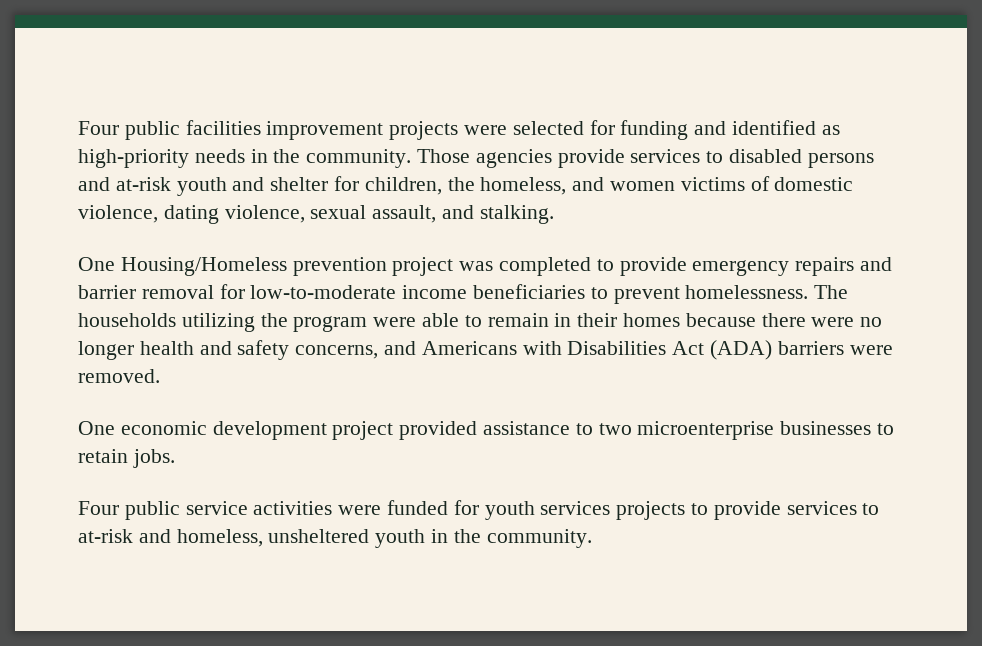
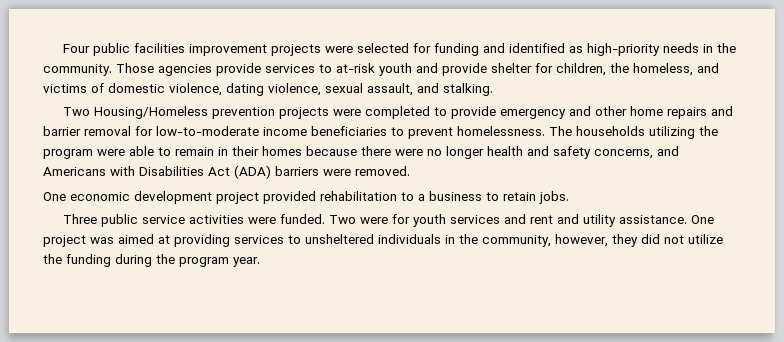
[729,149,874,168] [78,177,110,191] disabled persons and -> (332, 68) none
(265, 184) none -> [442,63,487,76] provide
[610,181,676,191] women -> (719, 68) none
[78,257,115,271] One -> [62,107,90,116] Two
[392,257,494,276] project was -> [278,107,361,119] projects were
(790, 268) none -> [568,106,663,116] and other home
[483,421,872,440] assistance to two microenterprise businesses -> [320,191,482,201] rehabilitation to a business
[78,501,119,515] Four -> [62,214,97,224] Three
[387,500,880,520] [78,529,592,548] funded for youth services projects to provide services to at-risk and homeless, unsheltered youth in the community. -> [279,214,714,227] [43,234,723,247] [43,254,260,267] funded. Two were for youth services and rent and utility assistance. One project was aimed at providing services to unsheltered individuals in the community, however, they did not utilize the funding during the program year.

